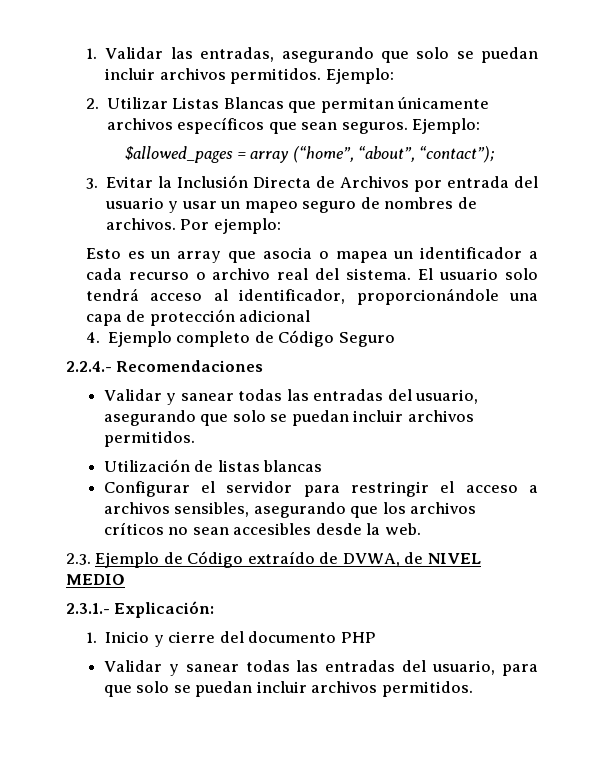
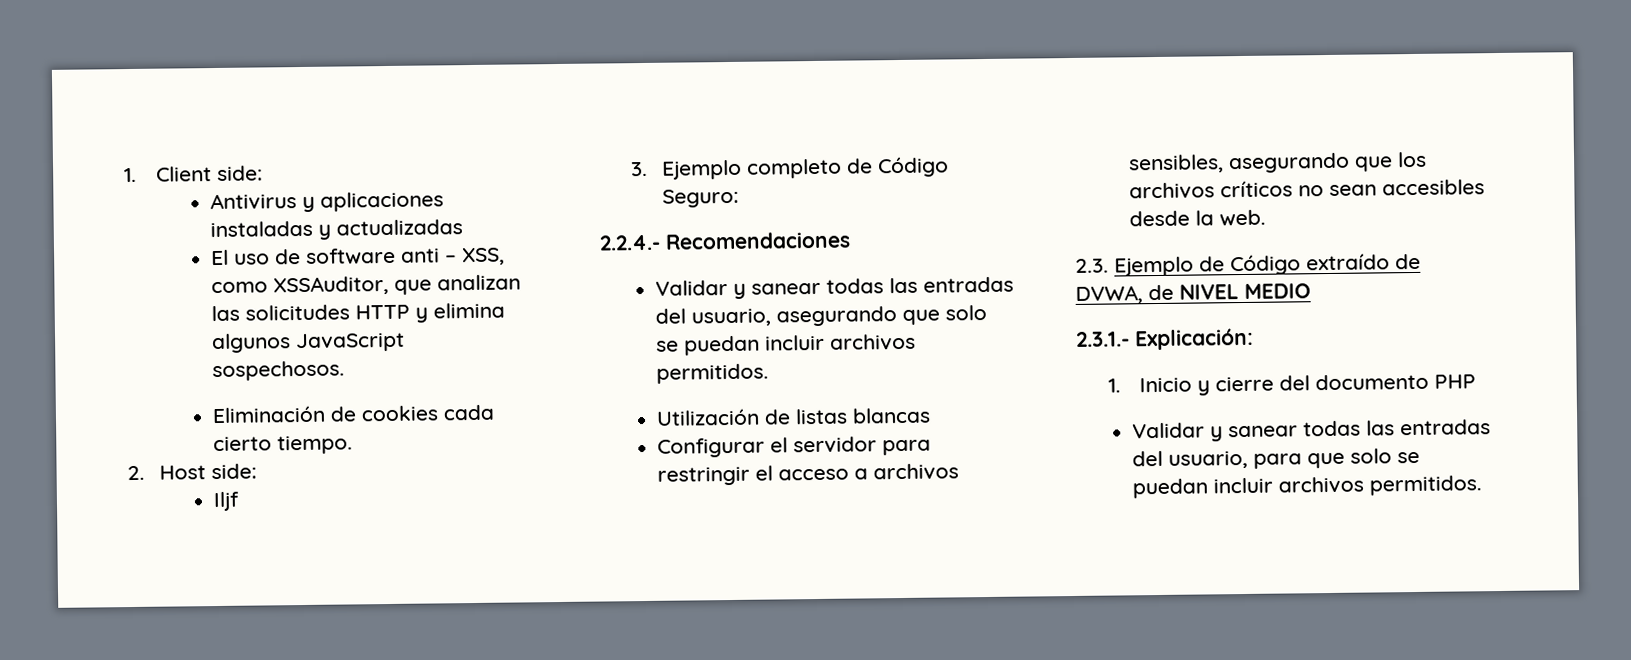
[85,47,538,63] [105,68,394,84] [85,97,490,113] [106,117,481,134] [125,146,495,163] [85,175,538,192] [104,197,477,213] [105,218,281,234] [85,247,538,263] [85,268,538,280] [85,288,538,305] [85,309,311,326] [85,332,100,343] 1. Validar las entradas, asegurando que solo se puedan incluir archivos permitidos. Ejemplo: // 2. Utilizar Listas Blancas que permitan únicamente archivos específicos que sean seguros. Ejemplo: // $allowed_pages = array (“home”, “about”, “contact”); // 3. Evitar la Inclusión Directa de Archivos por entrada del usuario y usar un mapeo seguro de nombres de archivos. Por ejemplo: // Esto es un array que asocia o mapea un identificador a cada recurso o archivo real del sistema. El usuario solo tendrá acceso al identificador, proporcionándole una capa de protección adicional // 4. -> [124,165,263,183] [210,191,445,212] [210,219,464,240] [211,247,506,266] [211,274,522,296] [211,302,506,323] [212,332,406,354] [212,360,346,382] [212,404,496,424] [213,435,354,455] [127,463,257,481] [213,491,241,512] [630,161,648,177] 1. Client side: // Antivirus y aplicaciones instaladas y actualizadas // El uso de software anti – XSS, como XSSAuditor, que analizan las solicitudes HTTP y elimina algunos JavaScript sospechosos. // Eliminación de cookies cada cierto tiempo. // 2. Host side: // Iljf // 3.
[338,332,395,347] Seguro -> [662,188,740,208] Seguro:

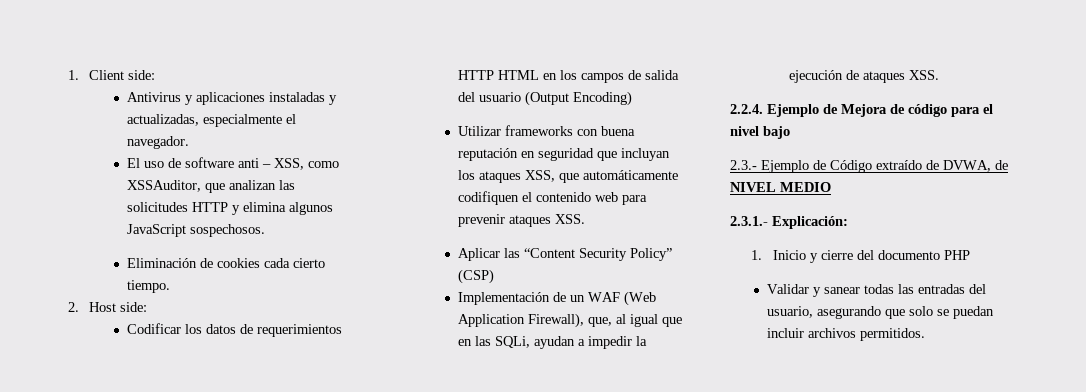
[336,219,464,236] actualizadas -> [126,114,296,127] [126,136,189,149] actualizadas, especialmente el navegador.
[213,491,241,512] [630,156,950,180] [662,188,740,208] [599,231,851,251] [654,276,1014,299] [654,304,987,327] [655,333,916,356] [655,363,769,384] [655,407,931,426] [656,436,931,458] [656,463,959,486] [1127,151,1427,174] [1128,179,1485,200] [1128,209,1266,227] [1075,258,1109,273] Iljf // 3. Ejemplo completo de Código Seguro: // 2.2.4.- Recomendaciones // Validar y sanear todas las entradas del usuario, asegurando que solo se puedan incluir archivos permitidos. // Utilización de listas blancas // Configurar el servidor para restringir el acceso a archivos sensibles, asegurando que los archivos críticos no sean accesibles desde la web. // 2.3. -> [126,323,342,337] [457,70,679,83] [457,91,632,106] [457,125,635,136] [457,148,670,161] [457,170,678,183] [457,191,647,205] [457,214,585,227] [457,248,672,261] [457,269,494,284] [457,291,656,306] [457,313,682,328] [457,336,647,349] [788,70,939,83] [730,104,993,117] [730,126,790,139] [730,160,757,170] Codificar los datos de requerimientos HTTP HTML en los campos de salida del usuario (Output Encoding) // Utilizar frameworks con buena reputación en seguridad que incluyan los ataques XSS, que automáticamente codifiquen el contenido web para prevenir ataques XSS. // Aplicar las “Content Security Policy” (CSP) // Implementación de un WAF (Web Application Firewall), que, al igual que en las SQLi, ayudan a impedir la ejecución de ataques XSS. // 2.2.4. Ejemplo de Mejora de código para el nivel bajo // 2.3.-
[1252,453,1302,469] para -> [817,306,882,319] asegurando

